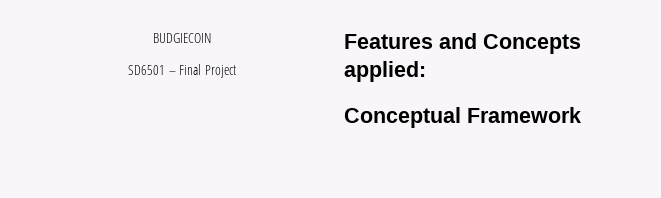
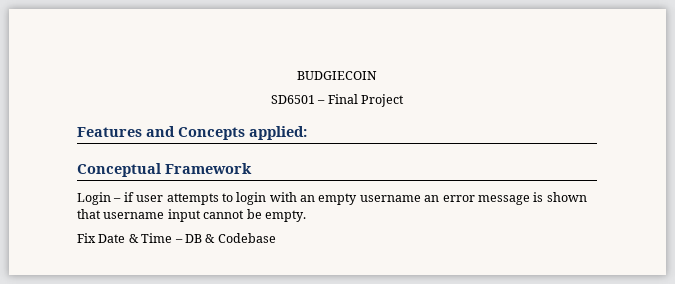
(581, 115) none -> [77,192,587,205] [77,209,306,222] [77,233,276,243] // Login – if user attempts to login with an empty username an error message is shown that username input cannot be empty. // Fix Date & Time – DB & Codebase

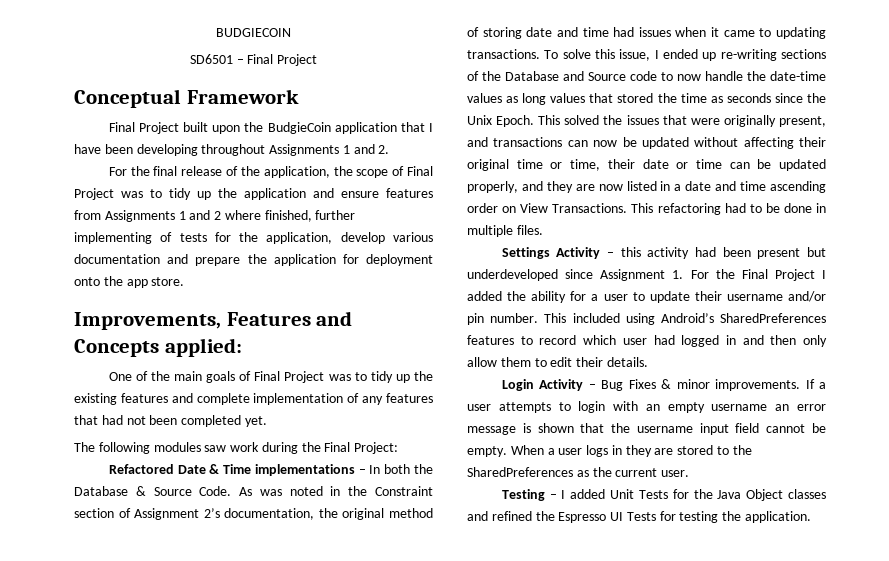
[77,126,307,140] [77,163,252,177] [77,192,134,205] Features and Concepts applied: // Conceptual Framework // Login – if -> [74,89,299,108] [108,122,433,134] [74,144,390,156] [108,166,433,178] [74,188,433,200] [74,210,356,222] [74,232,433,244] [74,254,433,266] [74,276,185,288] [74,311,353,330] [74,338,242,357] [108,371,433,383] [74,393,433,405] [74,415,267,427] [74,442,399,454] [108,464,433,476] [74,486,433,496] [74,508,433,520] [467,27,826,39] [467,49,826,61] [467,71,826,81] [467,93,826,105] [467,115,826,127] [467,137,826,149] [467,159,826,171] [467,181,826,193] [467,203,827,215] [467,225,543,237] [501,247,826,259] [467,269,826,281] [467,291,826,303] [467,313,826,325] [467,335,827,347] [467,357,648,367] [501,379,826,391] Conceptual Framework // Final Project built upon the BudgieCoin application that I have been developing throughout Assignments 1 and 2. // For the final release of the application, the scope of Final Project was to tidy up the application and ensure features from Assignments 1 and 2 where finished, further implementing of tests for the application, develop various documentation and prepare the application for deployment onto the app store. // Improvements, Features and Concepts applied: // One of the main goals of Final Project was to tidy up the existing features and complete implementation of any features that had not been completed yet. // The following modules saw work during the Final Project: // Refactored Date & Time implementations – In both the Database & Source Code. As was noted in the Constraint section of Assignment 2’s documentation, the original method of storing date and time had issues when it came to updating transactions. To solve this issue, I ended up re-writing sections of the Database and Source code to now handle the date-time values as long values that stored the time as seconds since the Unix Epoch. This solved the issues that were originally present, and transactions can now be updated without affecting their original time or time, their date or time can be updated properly, and they are now listed in a date and time ascending order on View Transactions. This refactoring had to be done in multiple files. // Settings Activity – this activity had been present but underdeveloped since Assignment 1. For the Final Project I added the ability for a user to update their username and/or pin number. This included using Android’s SharedPreferences features to record which user had logged in and then only allow them to edit their details. // Login Activity – Bug Fixes & minor improvements. If a
(101, 214) none -> [611,423,631,433] the
(201, 215) none -> [735,423,760,433] field
[77,233,276,243] // Fix Date & Time – DB & Codebase -> [510,445,752,457] [467,467,690,477] [501,489,826,501] [467,511,812,523] When a user logs in they are stored to the SharedPreferences as the current user. // Testing – I added Unit Tests for the Java Object classes and refined the Espresso UI Tests for testing the application.

